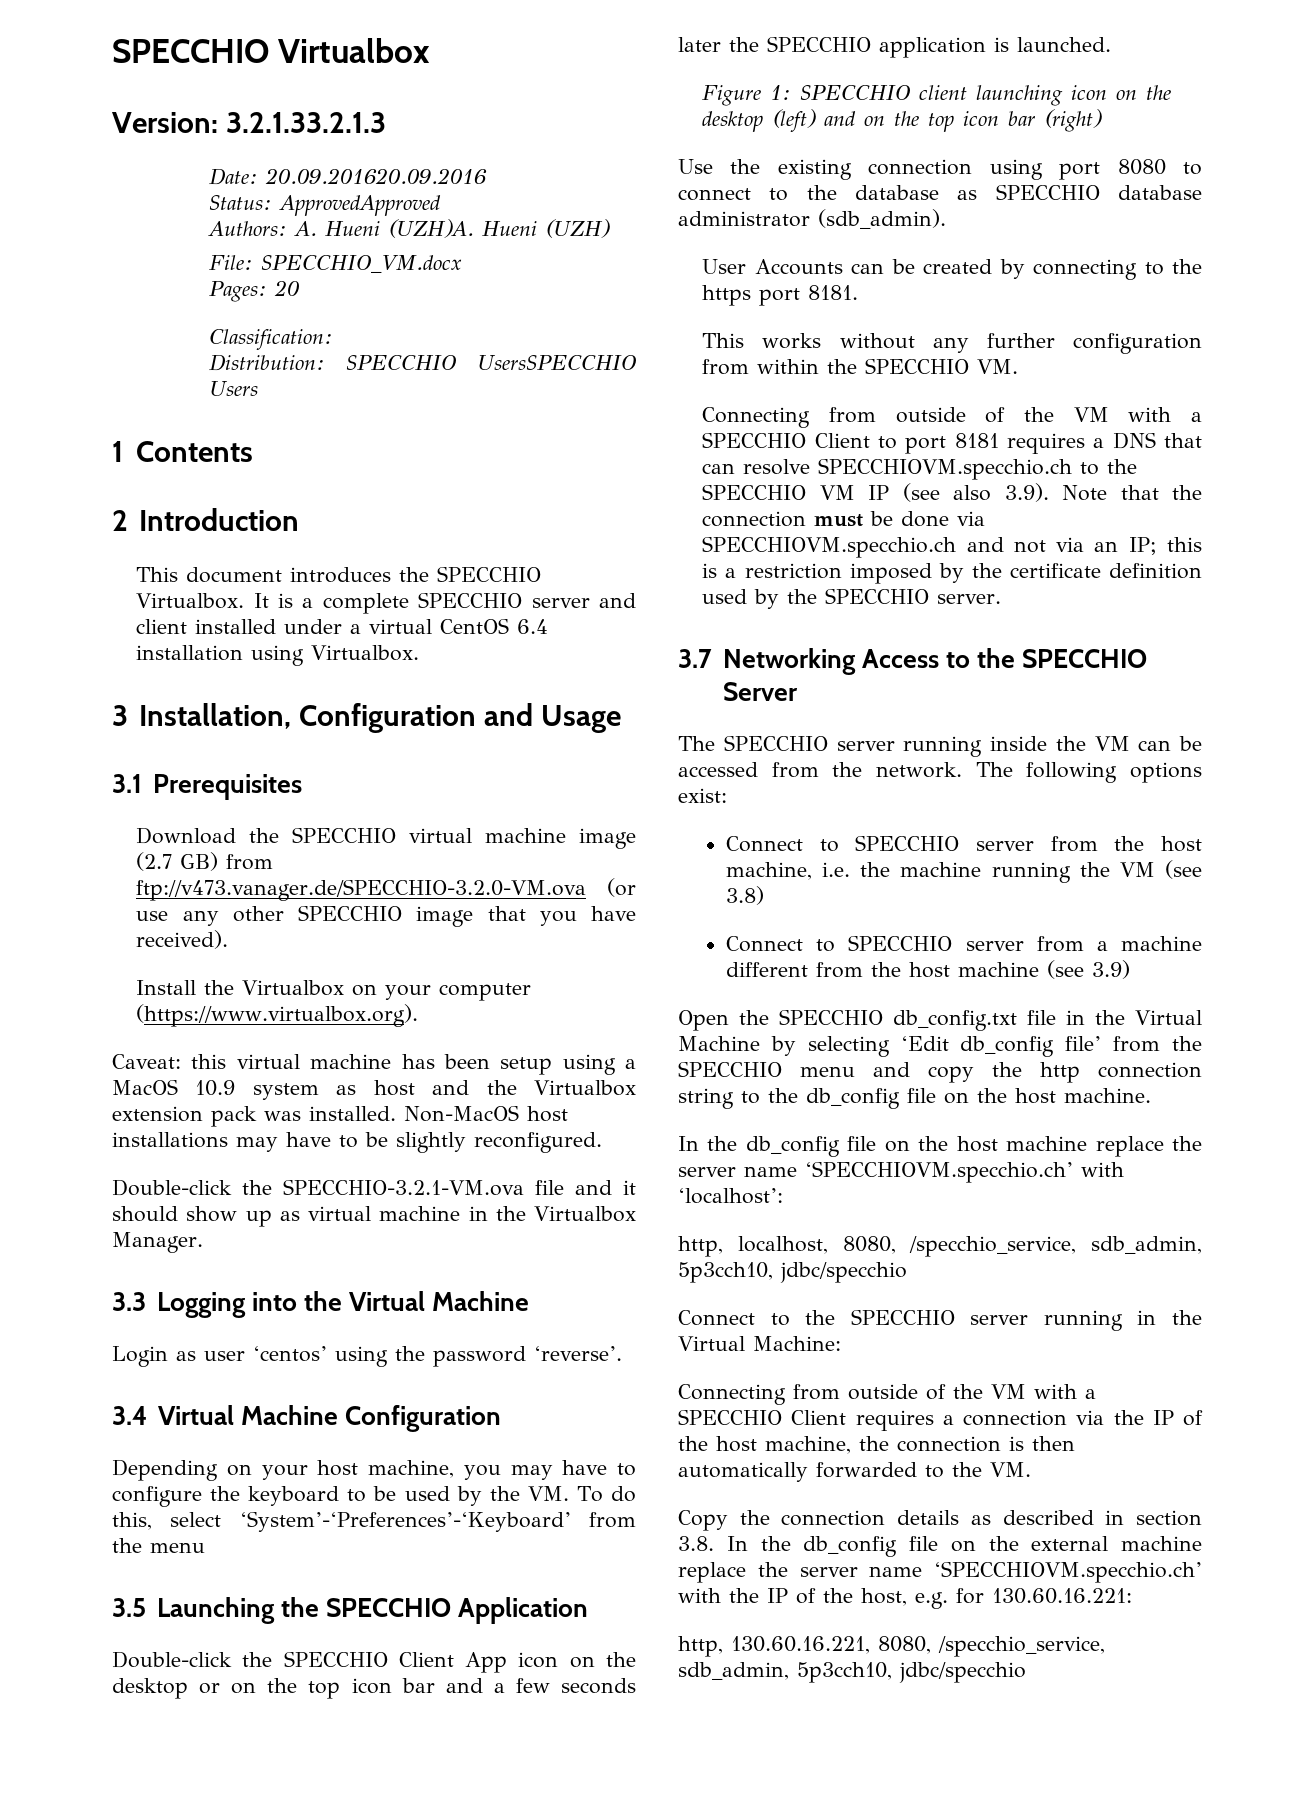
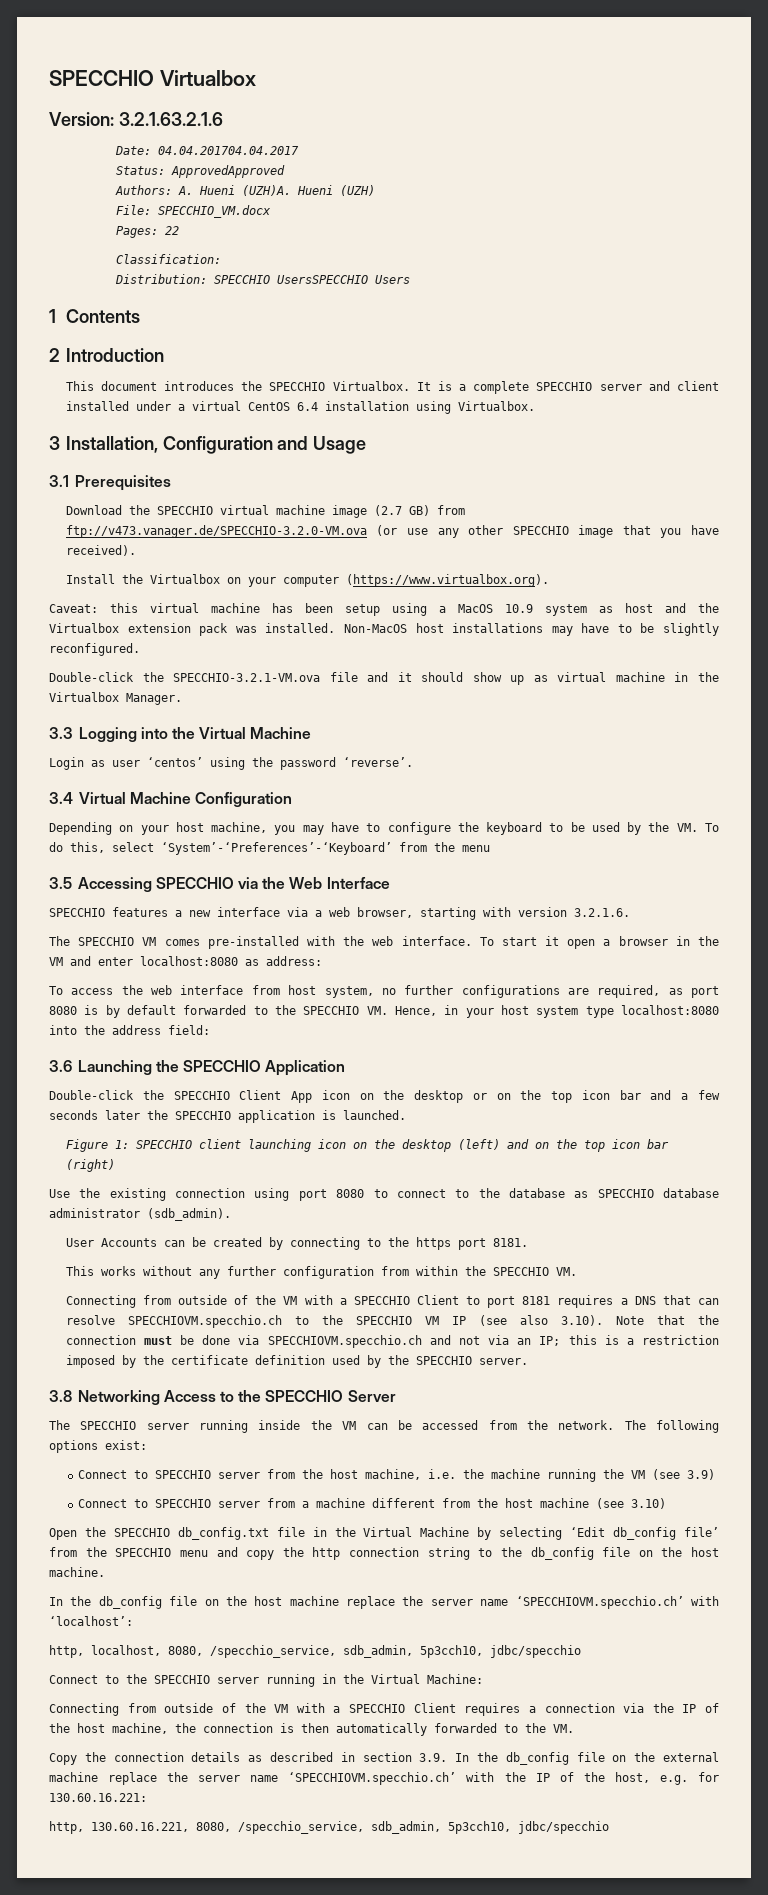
[226,112,387,133] 3.2.1.33.2.1.3 -> [118,112,223,126] 3.2.1.63.2.1.6
[265,168,488,184] 20.09.201620.09.2016 -> [158,146,300,155] 04.04.201704.04.2017
[274,280,301,296] 20 -> [165,226,180,235] 22
(146, 1607) none -> [77,877,390,892] [49,907,630,920] [49,936,719,949] [49,956,322,966] [49,985,719,998] [49,1005,719,1018] [49,1025,210,1035] [49,1060,72,1072] Accessing SPECCHIO via the Web Interface // SPECCHIO features a new interface via a web browser, starting with version 3.2.1.6. // The SPECCHIO VM comes pre-installed with the web interface. To start it open a browser in the VM and enter localhost:8080 as address: // To access the web interface from host system, no further configurations are required, as port 8080 is by default forwarded to the SPECCHIO VM. Hence, in your host system type localhost:8080 into the address field: // 3.6
[1004,483,1049,502] 3.9). -> [560,1315,603,1326] 3.10).
[678,649,712,668] 3.7 -> [49,1390,72,1402] 3.8
[726,886,765,905] 3.8) -> [687,1469,716,1480] 3.9)
[1092,960,1131,979] 3.9) -> [631,1498,667,1509] 3.10)
[678,1536,714,1551] 3.8. -> [419,1753,448,1762] 3.9.

